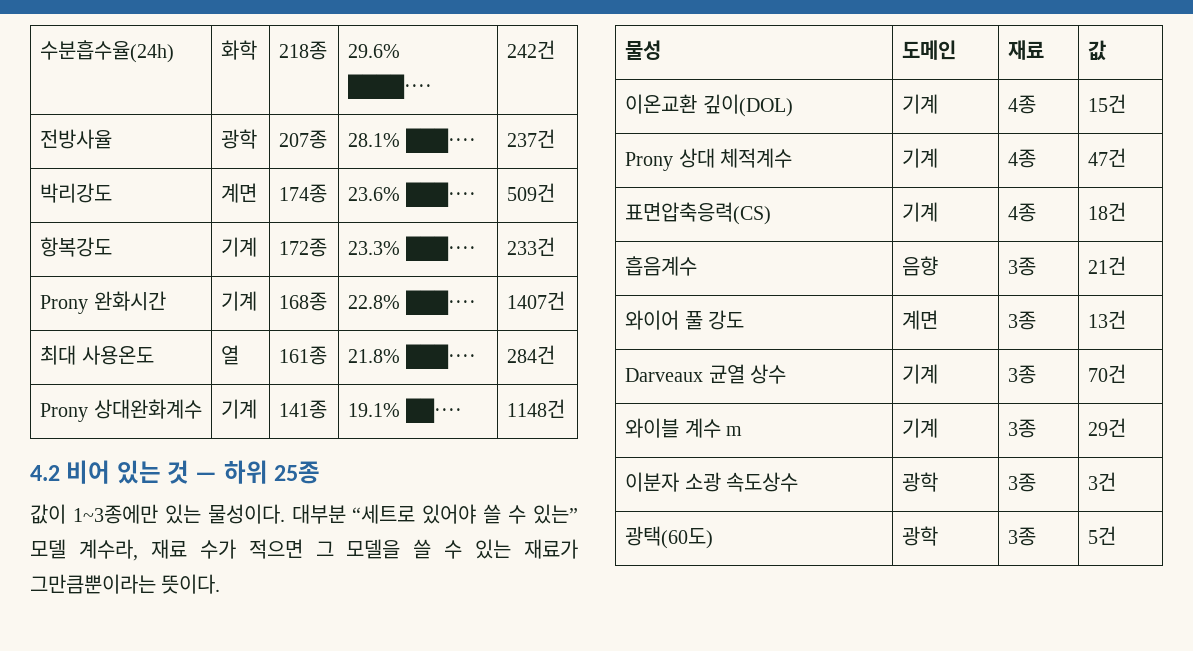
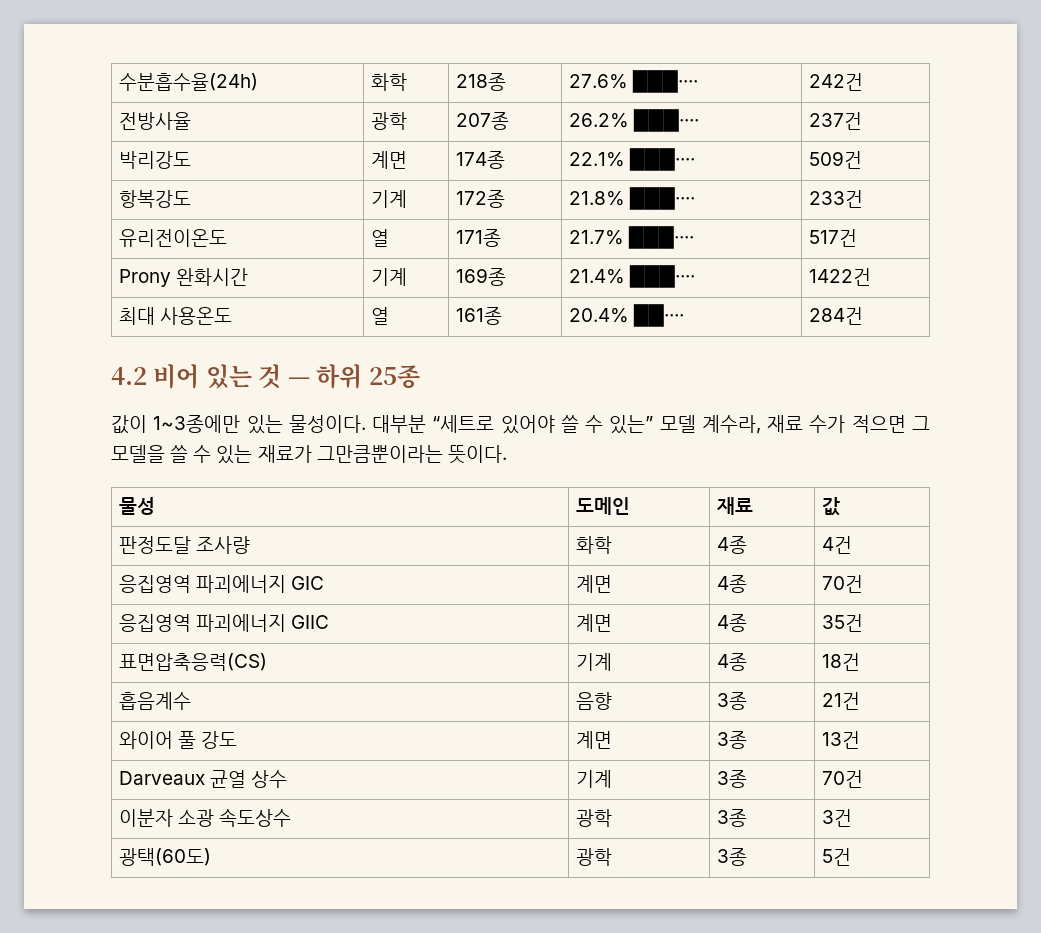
[348,44,401,58] [348,74,433,99] 29.6% ████···· -> [568,70,698,93] 27.6% ███····
[348,133,401,147] 28.1% -> [568,113,629,128] 26.2%
[348,187,401,201] 23.6% -> [568,152,625,167] 22.1%
[348,241,401,255] 23.3% -> [568,191,625,206] 21.8%
(556, 246) none -> [118,229,227,247] [370,229,389,247] [455,229,501,247] [568,226,694,249] [808,229,857,247] // 유리전이온도 | 열 | 171종 | 21.7% ███···· | 517건
[279,292,328,311] [348,290,476,315] [507,291,566,310] 168종 | 22.8% ███···· | 1407건 -> [455,268,506,286] [568,265,695,288] [808,268,871,286] 169종 | 21.4% ███···· | 1422건
[348,344,476,369] 21.8% ███···· -> [568,304,684,327] 20.4% ██····
[40,399,202,422] [221,399,258,419] [279,400,328,419] [348,398,462,423] [507,399,566,418] // Prony 상대완화계수 | 기계 | 141종 | 19.1% ██···· | 1148건 -> (863, 316) none
[625,94,793,117] [902,94,939,114] [1008,95,1037,114] [1088,94,1127,113] [625,148,792,171] [902,148,939,168] [1008,149,1037,168] [1088,148,1127,167] 이온교환 깊이(DOL) | 기계 | 4종 | 15건 // Prony 상대 체적계수 | 기계 | 4종 | 47건 -> [118,536,250,554] [575,536,612,554] [716,536,747,554] [821,536,852,554] [118,575,325,593] [575,575,612,593] [716,575,747,593] [821,575,863,593] [118,614,330,632] [575,614,612,632] [716,614,747,632] [821,614,863,632] 판정도달 조사량 | 화학 | 4종 | 4건 // 응집영역 파괴에너지 GIC | 계면 | 4종 | 70건 // 응집영역 파괴에너지 GIIC | 계면 | 4종 | 35건
[625,418,742,438] [902,418,939,438] [1008,419,1037,438] [1088,418,1127,437] // 와이블 계수 m | 기계 | 3종 | 29건 -> (863, 779) none

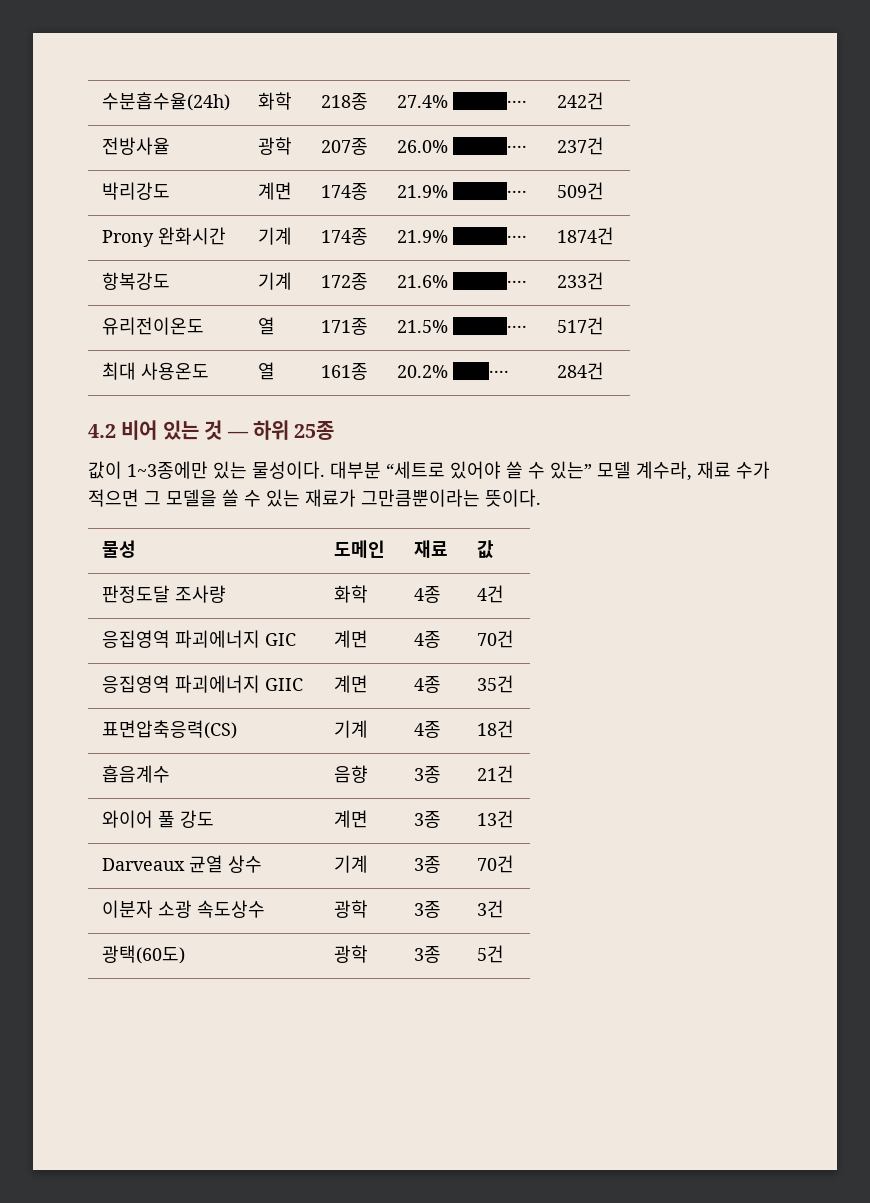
[568,74,628,89] 27.6% -> [396,95,448,108] 27.4%
[568,113,629,128] 26.2% -> [396,140,448,153] 26.0%
[568,152,625,167] 22.1% -> [396,185,448,198] 21.9%
(862, 160) none -> [101,227,226,247] [257,227,292,245] [320,228,368,245] [396,227,527,246] [556,227,614,245] // Prony 완화시간 | 기계 | 174종 | 21.9% ███···· | 1874건
[568,191,625,206] 21.8% -> [396,275,448,288] 21.6%
[568,230,624,245] 21.7% -> [396,320,448,333] 21.5%
[118,268,248,287] [370,268,407,286] [455,268,506,286] [568,265,695,288] [808,268,871,286] // Prony 완화시간 | 기계 | 169종 | 21.4% ███···· | 1422건 -> (604, 326) none
[568,308,629,323] 20.4% -> [396,365,448,378] 20.2%

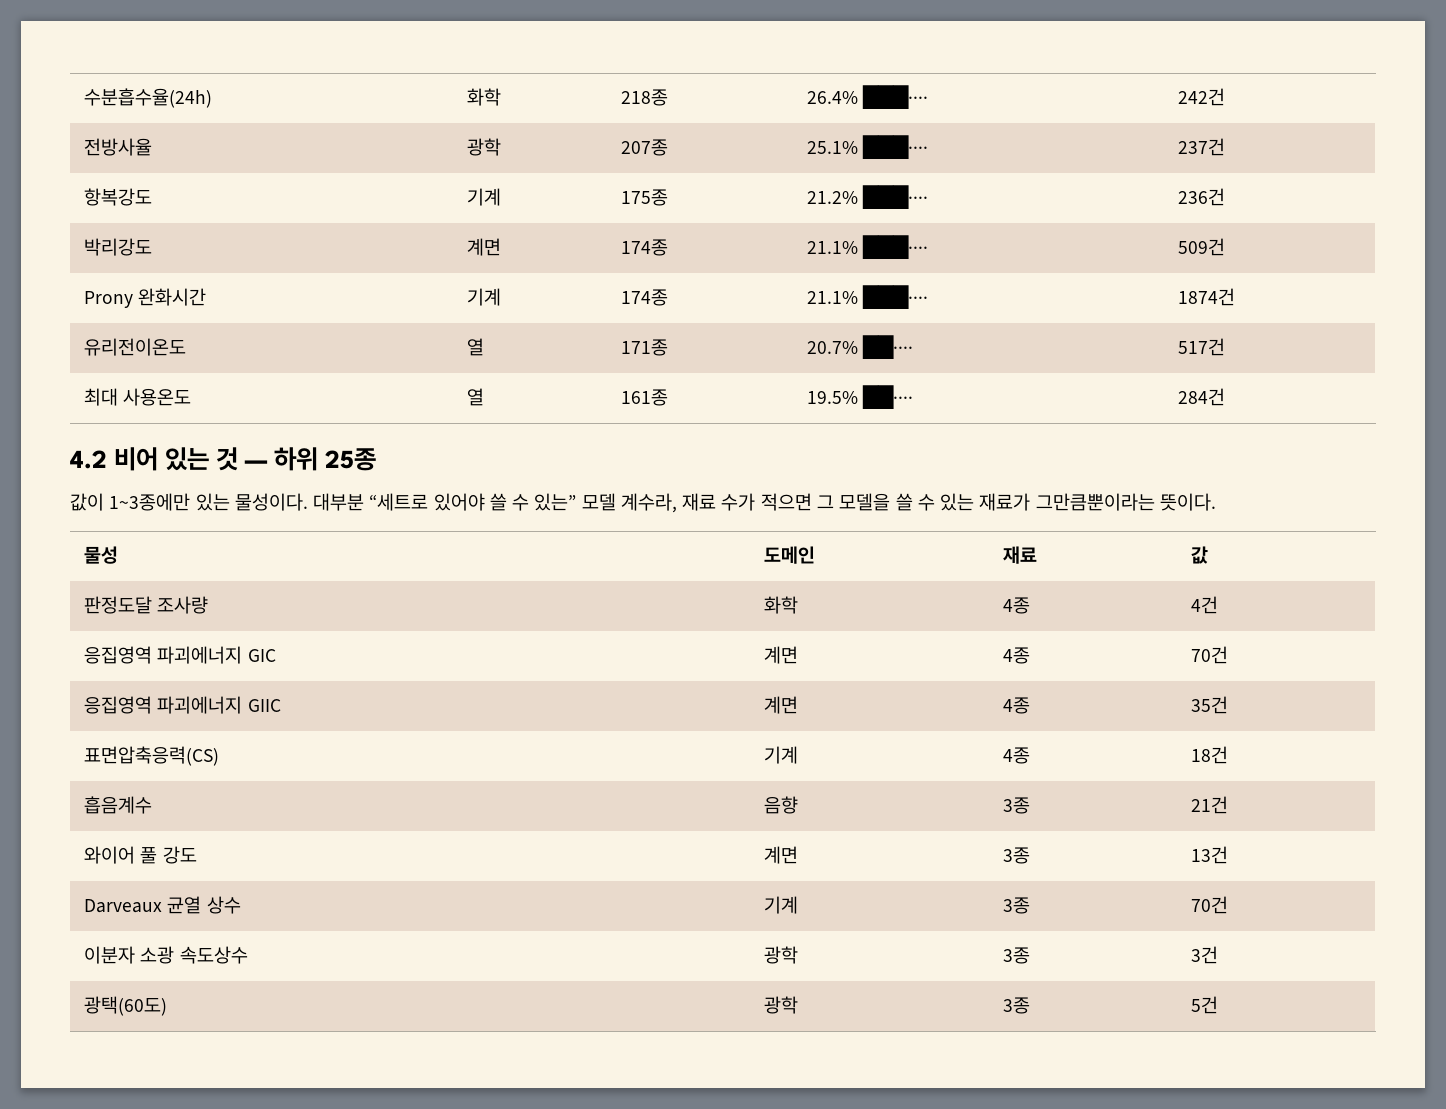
[396,95,448,108] 27.4% -> [807,91,859,104] 26.4%
[396,140,448,153] 26.0% -> [807,141,859,154] 25.1%
(604, 146) none -> [84,188,153,206] [467,188,502,206] [621,189,669,206] [807,185,929,209] [1178,188,1226,206] // 항복강도 | 기계 | 175종 | 21.2% ███···· | 236건
[396,185,448,198] 21.9% -> [807,241,859,254] 21.1%
[396,230,448,243] 21.9% -> [807,291,859,304] 21.1%
[101,272,170,290] [257,272,292,290] [320,273,368,290] [396,272,527,291] [556,272,604,290] // 항복강도 | 기계 | 172종 | 21.6% ███···· | 233건 -> (1236, 297) none
[396,317,527,336] 21.5% ███···· -> [807,335,914,359] 20.7% ██····
[396,365,448,378] 20.2% -> [807,391,859,404] 19.5%

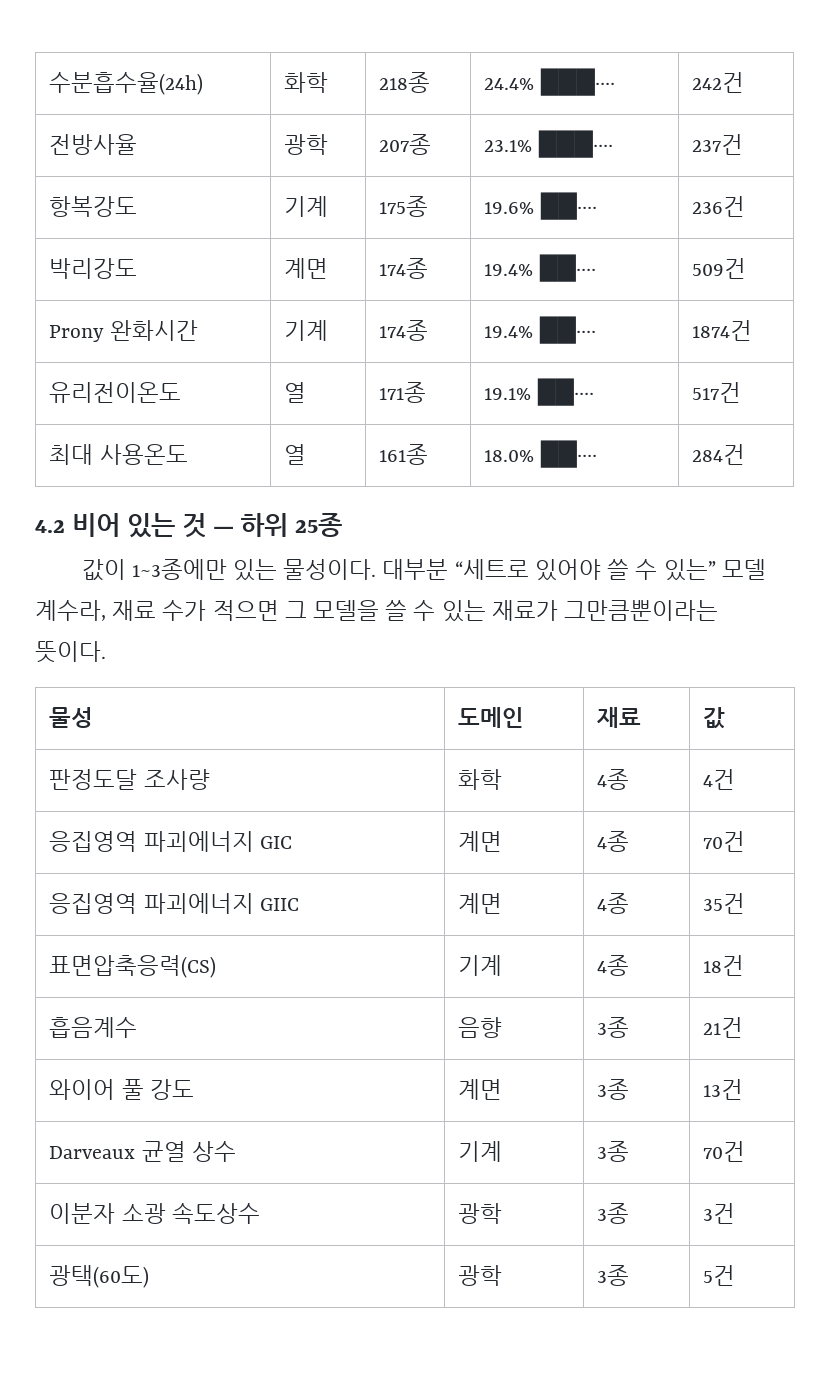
[807,91,859,104] 26.4% -> [484,78,535,90] 24.4%
[807,141,859,154] 25.1% -> [484,140,533,152] 23.1%
[807,185,929,209] 21.2% ███···· -> [484,192,597,220] 19.6% ██····
[807,235,929,259] 21.1% ███···· -> [484,254,596,282] 19.4% ██····
[807,285,929,309] 21.1% ███···· -> [484,316,596,344] 19.4% ██····
[807,341,859,354] 20.7% -> [484,388,532,400] 19.1%
[807,391,859,404] 19.5% -> [484,450,535,462] 18.0%

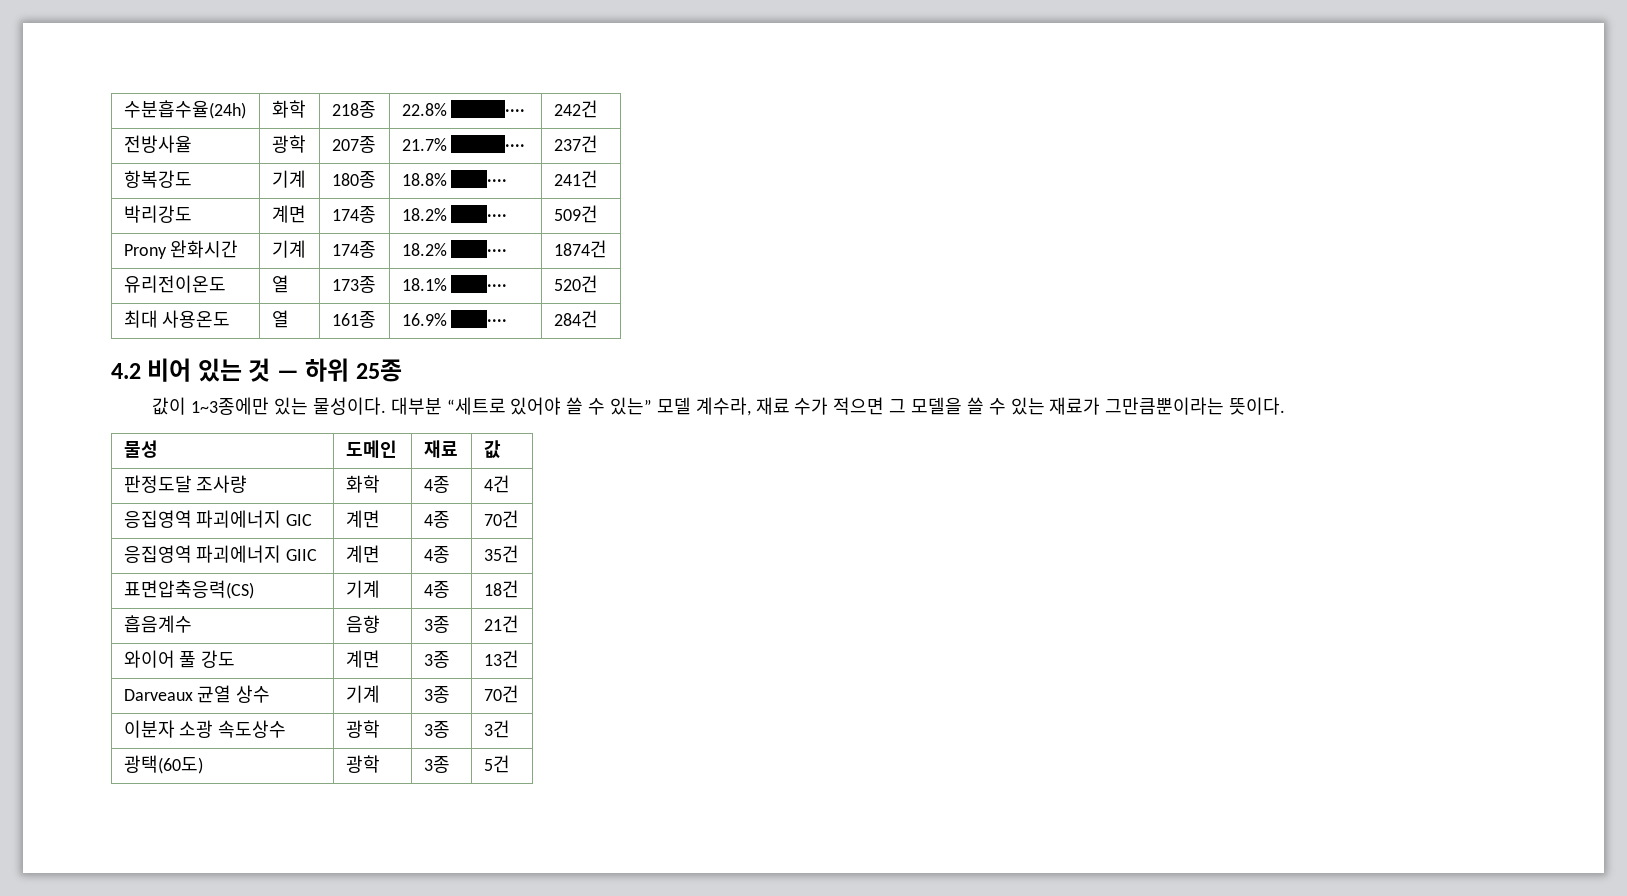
[484,78,535,90] 24.4% -> [401,103,447,116] 22.8%
[484,140,533,152] 23.1% -> [401,138,447,151] 21.7%
[379,196,429,217] [484,192,597,220] [692,196,746,217] 175종 | 19.6% ██···· | 236건 -> [331,171,376,188] [401,170,508,189] [553,170,598,188] 180종 | 18.8% ██···· | 241건
[484,264,534,276] 19.4% -> [401,208,447,221] 18.2%
[484,326,534,338] 19.4% -> [401,243,447,256] 18.2%
[379,382,427,403] [484,378,594,406] [692,382,742,403] 171종 | 19.1% ██···· | 517건 -> [331,276,376,293] [401,275,508,294] [553,275,598,293] 173종 | 18.1% ██···· | 520건
[484,450,535,462] 18.0% -> [401,313,447,326] 16.9%

